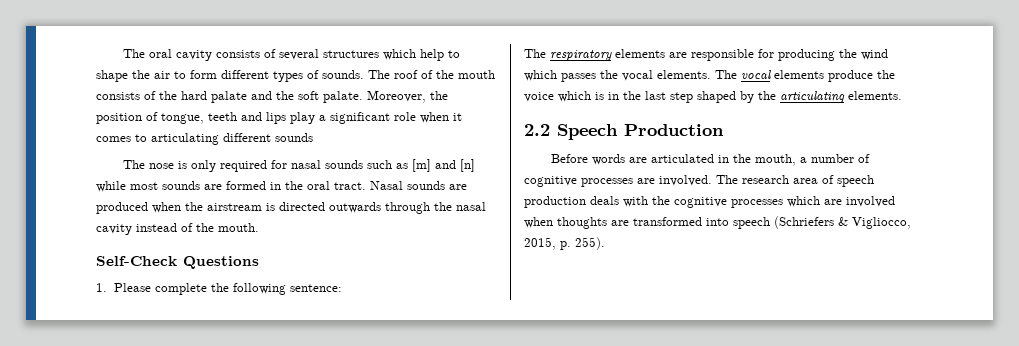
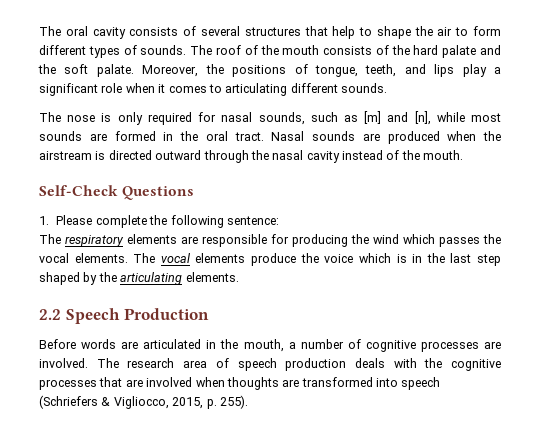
[383,49,417,60] which -> [304,26,328,36] that
[96,113,142,124] position -> [232,65,287,77] positions
[208,112,237,121] teeth -> [365,64,397,77] teeth,
[275,133,313,142] sounds -> [341,83,387,93] sounds.
[325,160,364,169] sounds -> [258,112,305,125] sounds,
[460,159,476,172] [n] -> [414,111,431,125] [n],
[329,202,381,213] outwards -> [155,150,202,160] outward
[787,196,820,207] which -> [99,377,123,387] that

